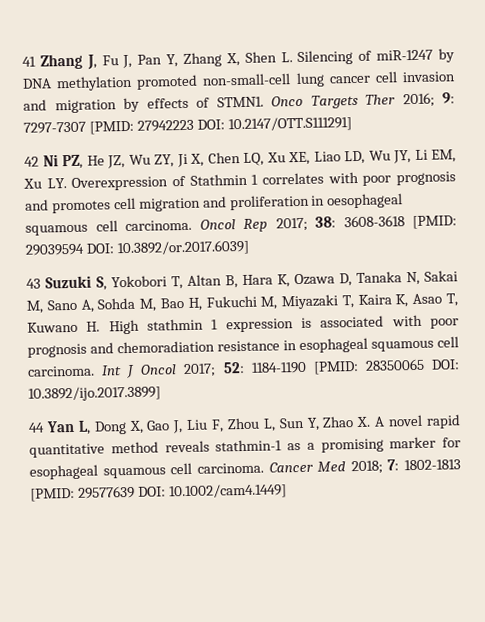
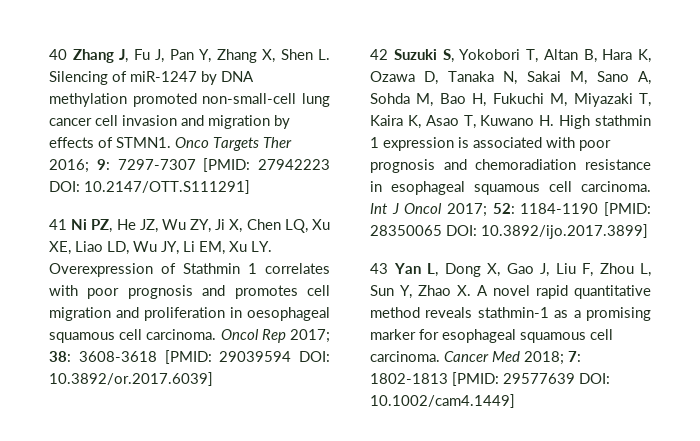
[22,56,36,67] 41 -> [49,49,67,60] 40
[24,156,39,167] 42 -> [49,219,67,230] 41
[26,278,41,289] 43 -> [370,49,388,60] 42
[28,422,45,433] 44 -> [370,263,388,274] 43

